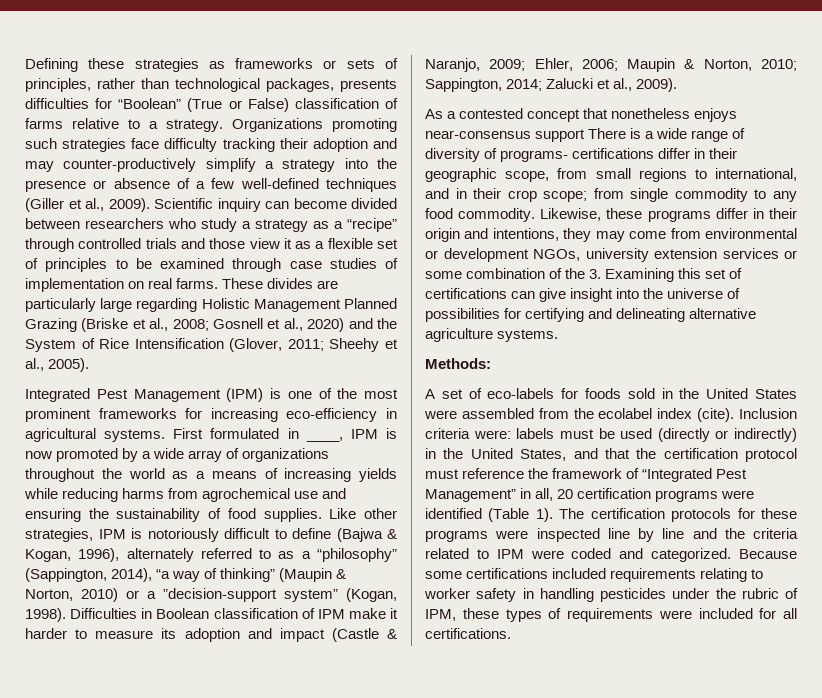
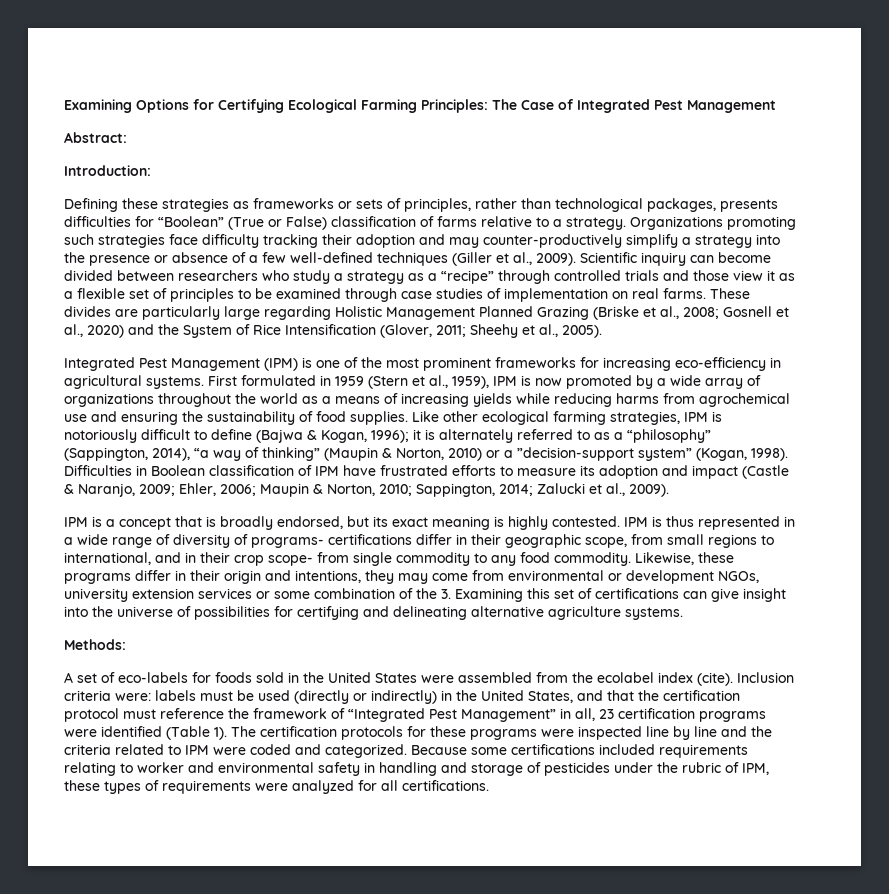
(25, 65) none -> [64,99,776,113] [64,132,127,143] [64,165,151,176] Examining Options for Certifying Ecological Farming Principles: The Case of Integrated Pest Management // Abstract: // Introduction: //
[305,437,343,442] ____, -> [335,375,489,389] 1959 (Stern et al., 1959),
(398, 513) none -> [482,411,606,425] ecological farming
[78,548,120,562] 1996), -> [371,429,435,443] 1996); it is
[348,608,398,619] [25,628,67,639] make it harder -> [343,465,496,476] have frustrated efforts
[425,108,738,122] [425,128,642,142] As a contested concept that nonetheless enjoys near-consensus support There is -> [64,516,795,530] IPM is a concept that is broadly endorsed, but its exact meaning is highly contested. IPM is thus represented in
[543,191,588,202] scope; -> [268,555,313,566] scope-
[557,489,574,499] 20 -> [599,709,614,719] 23
(470, 593) none -> [188,762,314,773] and environmental
(594, 595) none -> [441,762,541,776] and storage of
[698,608,753,619] included -> [292,780,354,794] analyzed

